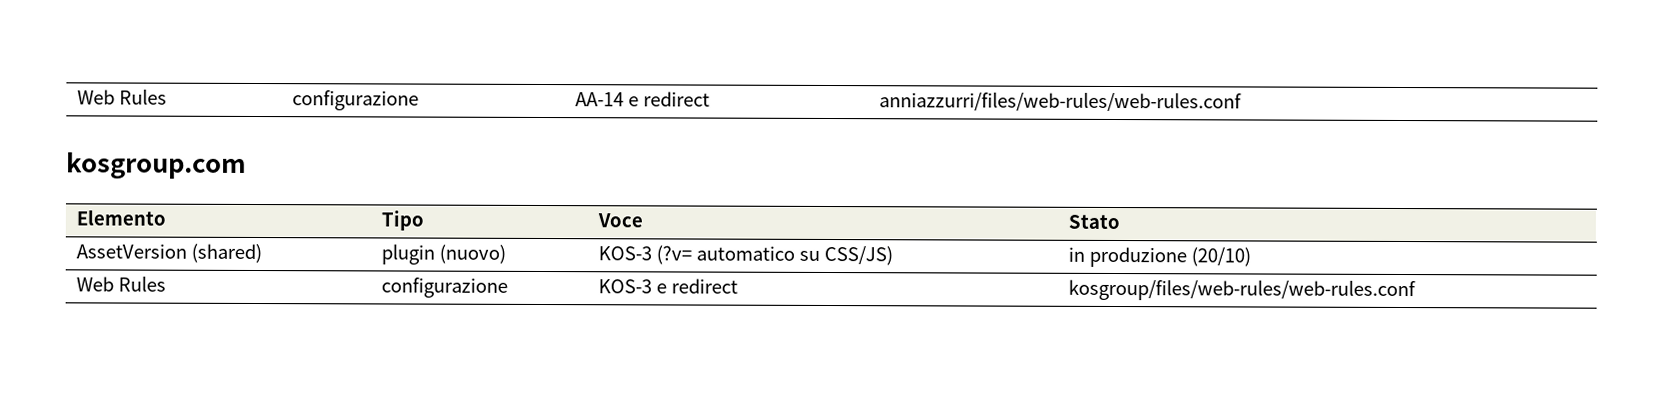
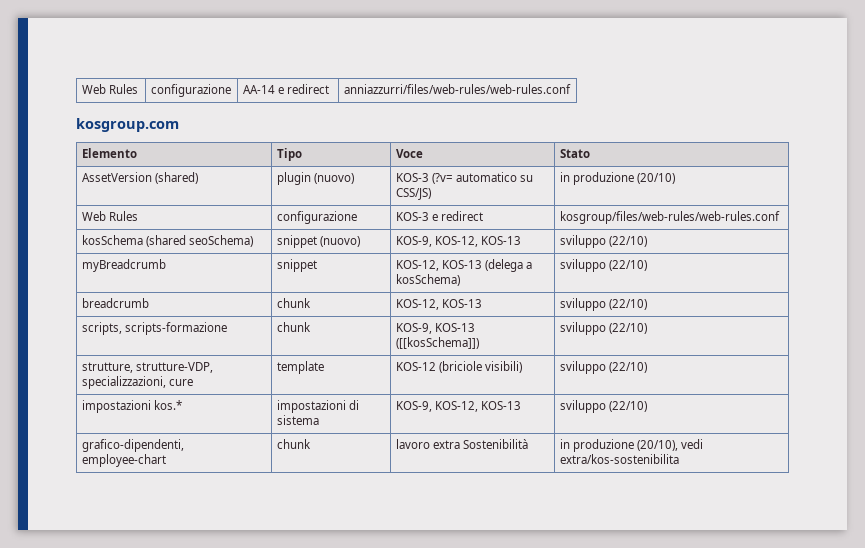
(1417, 290) none -> [81,235,253,247] [276,235,360,248] [395,236,521,247] [559,235,647,248] [81,259,166,272] [276,259,317,272] [395,259,533,272] [395,274,460,286] [559,259,647,272] [81,298,149,308] [276,298,311,308] [395,299,482,310] [559,298,647,311] [81,322,227,335] [276,322,311,332] [395,323,475,334] [395,337,479,349] [559,322,647,335] [81,362,213,373] [81,376,193,389] [276,361,324,374] [395,361,522,373] [559,361,647,374] [81,400,182,413] [276,400,359,413] [276,415,319,425] [395,401,521,412] [559,400,647,413] [81,439,184,452] [81,454,166,467] [276,439,311,449] [395,439,528,449] [559,439,704,452] [559,454,679,464] // kosSchema (shared seoSchema) | snippet (nuovo) | KOS-9, KOS-12, KOS-13 | sviluppo (22/10) // myBreadcrumb | snippet | KOS-12, KOS-13 (delega a kosSchema) | sviluppo (22/10) // breadcrumb | chunk | KOS-12, KOS-13 | sviluppo (22/10) // scripts, scripts-formazione | chunk | KOS-9, KOS-13 ([[kosSchema]]) | sviluppo (22/10) // strutture, strutture-VDP, specializzazioni, cure | template | KOS-12 (briciole visibili) | sviluppo (22/10) // impostazioni kos.* | impostazioni di sistema | KOS-9, KOS-12, KOS-13 | sviluppo (22/10) // grafico-dipendenti, employee-chart | chunk | lavoro extra Sostenibilità | in produzione (20/10), vedi extra/kos-sostenibilita

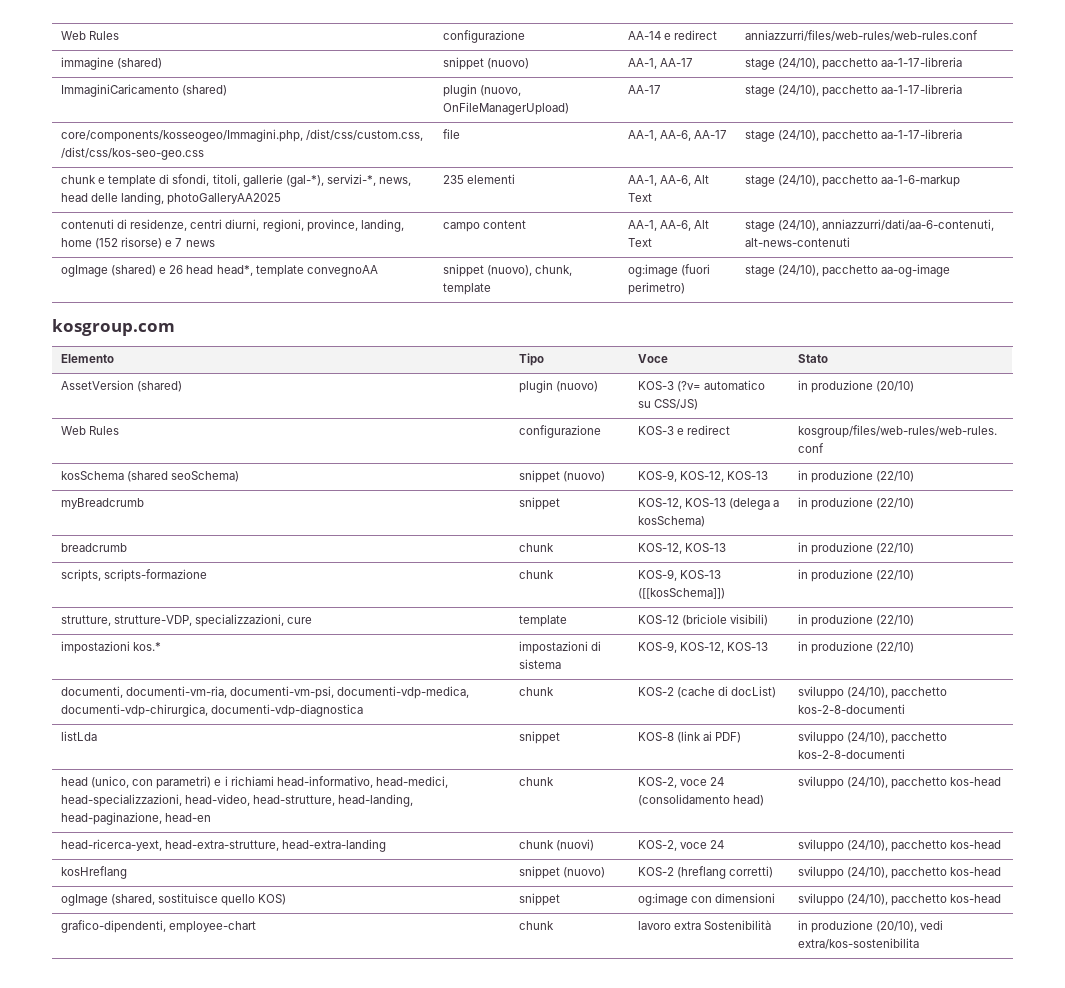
(571, 89) none -> [61,57,163,70] [443,57,530,70] [628,58,694,69] [745,57,963,70] [61,84,228,97] [443,84,522,97] [443,102,570,115] [628,85,662,94] [745,84,963,97] [61,129,424,142] [61,147,205,160] [443,129,461,139] [628,130,728,141] [745,129,963,142] [61,174,411,187] [61,192,282,205] [443,174,516,184] [628,175,710,186] [628,193,653,202] [745,175,961,187] [61,219,404,232] [61,237,215,249] [443,220,527,232] [628,220,710,231] [628,238,653,247] [745,219,995,232] [745,237,851,247] [61,265,378,277] [443,264,573,277] [443,283,492,295] [628,264,711,277] [628,282,686,295] [745,264,951,277] // immagine (shared) | snippet (nuovo) | AA-1, AA-17 | stage (24/10), pacchetto aa-1-17-libreria // ImmaginiCaricamento (shared) | plugin (nuovo, OnFileManagerUpload) | AA-17 | stage (24/10), pacchetto aa-1-17-libreria // core/components/kosseogeo/Immagini.php, /dist/css/custom.css, /dist/css/kos-seo-geo.css | file | AA-1, AA-6, AA-17 | stage (24/10), pacchetto aa-1-17-libreria // chunk e template di sfondi, titoli, gallerie (gal-*), servizi-*, news, head delle landing, photoGalleryAA2025 | 235 elementi | AA-1, AA-6, Alt Text | stage (24/10), pacchetto aa-1-6-markup // contenuti di residenze, centri diurni, regioni, province, landing, home (152 risorse) e 7 news | campo content | AA-1, AA-6, Alt Text | stage (24/10), anniazzurri/dati/aa-6-contenuti, alt-news-contenuti // ogImage (shared) e 26 head head*, template convegnoAA | snippet (nuovo), chunk, template | og:image (fuori perimetro) | stage (24/10), pacchetto aa-og-image
[559,235,606,248] sviluppo -> [798,470,874,483] in produzione
[559,259,606,272] sviluppo -> [798,497,874,510] in produzione
[559,298,606,311] sviluppo -> [798,542,874,555] in produzione
[559,322,606,335] sviluppo -> [798,569,874,582] in produzione
[559,361,606,374] sviluppo -> [798,614,874,627] in produzione
[559,400,647,413] sviluppo (22/10) -> [798,641,915,654] [61,686,470,699] [61,704,364,717] [519,687,555,696] [638,686,777,698] [798,686,948,699] [798,704,906,714] [61,731,98,741] [519,731,561,744] [638,731,742,743] [798,731,948,744] [798,749,906,759] [61,776,448,789] [61,794,414,807] [61,812,212,825] [519,777,555,786] [638,777,725,788] [638,794,765,806] [798,776,1002,789] [61,839,387,852] [519,839,595,851] [638,840,725,851] [798,839,1002,852] [61,866,128,879] [519,866,606,879] [638,866,774,879] [798,866,1002,879] [61,893,287,906] [519,893,561,906] [638,893,776,906] [798,893,1002,906] in produzione (22/10) // documenti, documenti-vm-ria, documenti-vm-psi, documenti-vdp-medica, documenti-vdp-chirurgica, documenti-vdp-diagnostica | chunk | KOS-2 (cache di docList) | sviluppo (24/10), pacchetto kos-2-8-documenti // listLda | snippet | KOS-8 (link ai PDF) | sviluppo (24/10), pacchetto kos-2-8-documenti // head (unico, con parametri) e i richiami head-informativo, head-medici, head-specializzazioni, head-video, head-strutture, head-landing, head-paginazione, head-en | chunk | KOS-2, voce 24 (consolidamento head) | sviluppo (24/10), pacchetto kos-head // head-ricerca-yext, head-extra-strutture, head-extra-landing | chunk (nuovi) | KOS-2, voce 24 | sviluppo (24/10), pacchetto kos-head // kosHreflang | snippet (nuovo) | KOS-2 (hreflang corretti) | sviluppo (24/10), pacchetto kos-head // ogImage (shared, sostituisce quello KOS) | snippet | og:image con dimensioni | sviluppo (24/10), pacchetto kos-head

